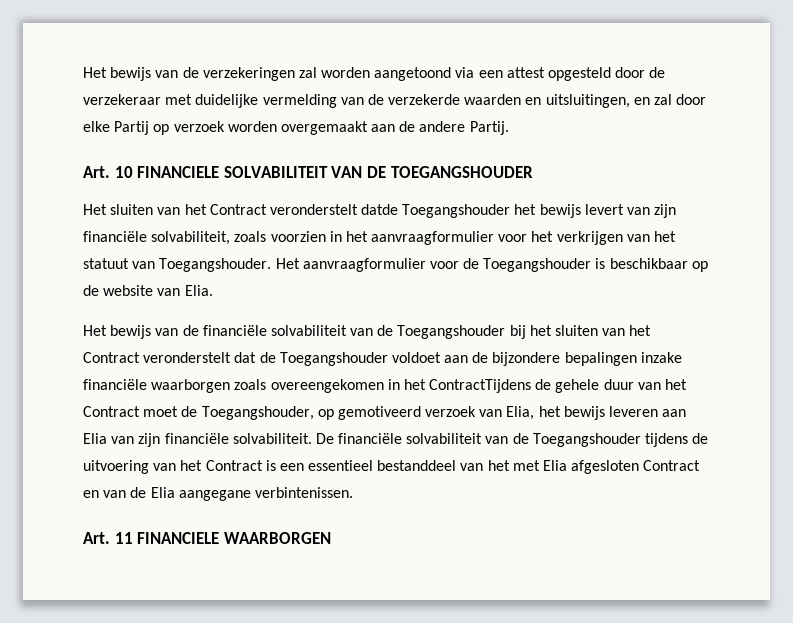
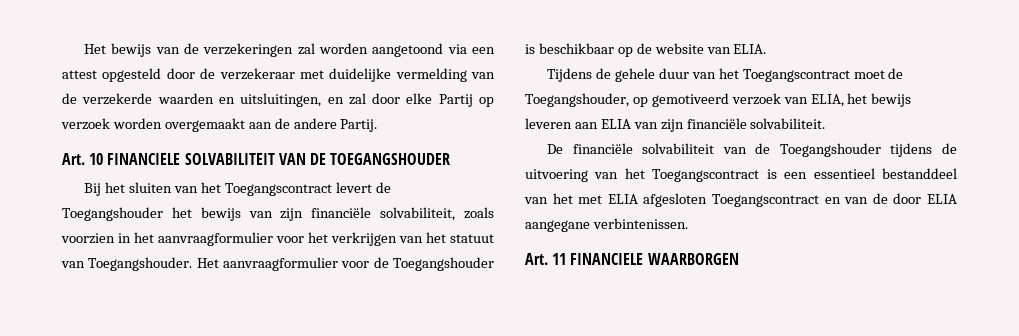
[83,204,399,215] Het sluiten van het Contract veronderstelt datde -> [84,182,391,196] Bij het sluiten van het Toegangscontract levert de
[584,204,624,215] levert -> (241, 214) none
[184,285,213,296] [83,325,652,339] [83,352,682,366] [83,379,532,393] Elia. // Het bewijs van de financiële solvabiliteit van de Toegangshouder bij het sluiten van het Contract veronderstelt dat de Toegangshouder voldoet aan de bijzondere bepalingen inzake financiële waarborgen zoals overeengekomen in het ContractTijdens -> [733,44,767,54] [547,68,593,82] ELIA. // Tijdens
[83,406,140,417] Contract -> [742,69,850,82] Toegangscontract
[506,406,535,420] Elia, -> [810,94,844,107] ELIA,
[83,433,107,444] Elia -> [600,119,631,129] ELIA
(312, 438) none -> (826, 123) //
[205,460,263,471] Contract -> [652,169,760,182] Toegangscontract
[543,460,701,474] Elia afgesloten Contract -> [607,193,819,207] ELIA afgesloten Toegangscontract
[150,487,175,498] Elia -> [893,193,958,204] door ELIA

